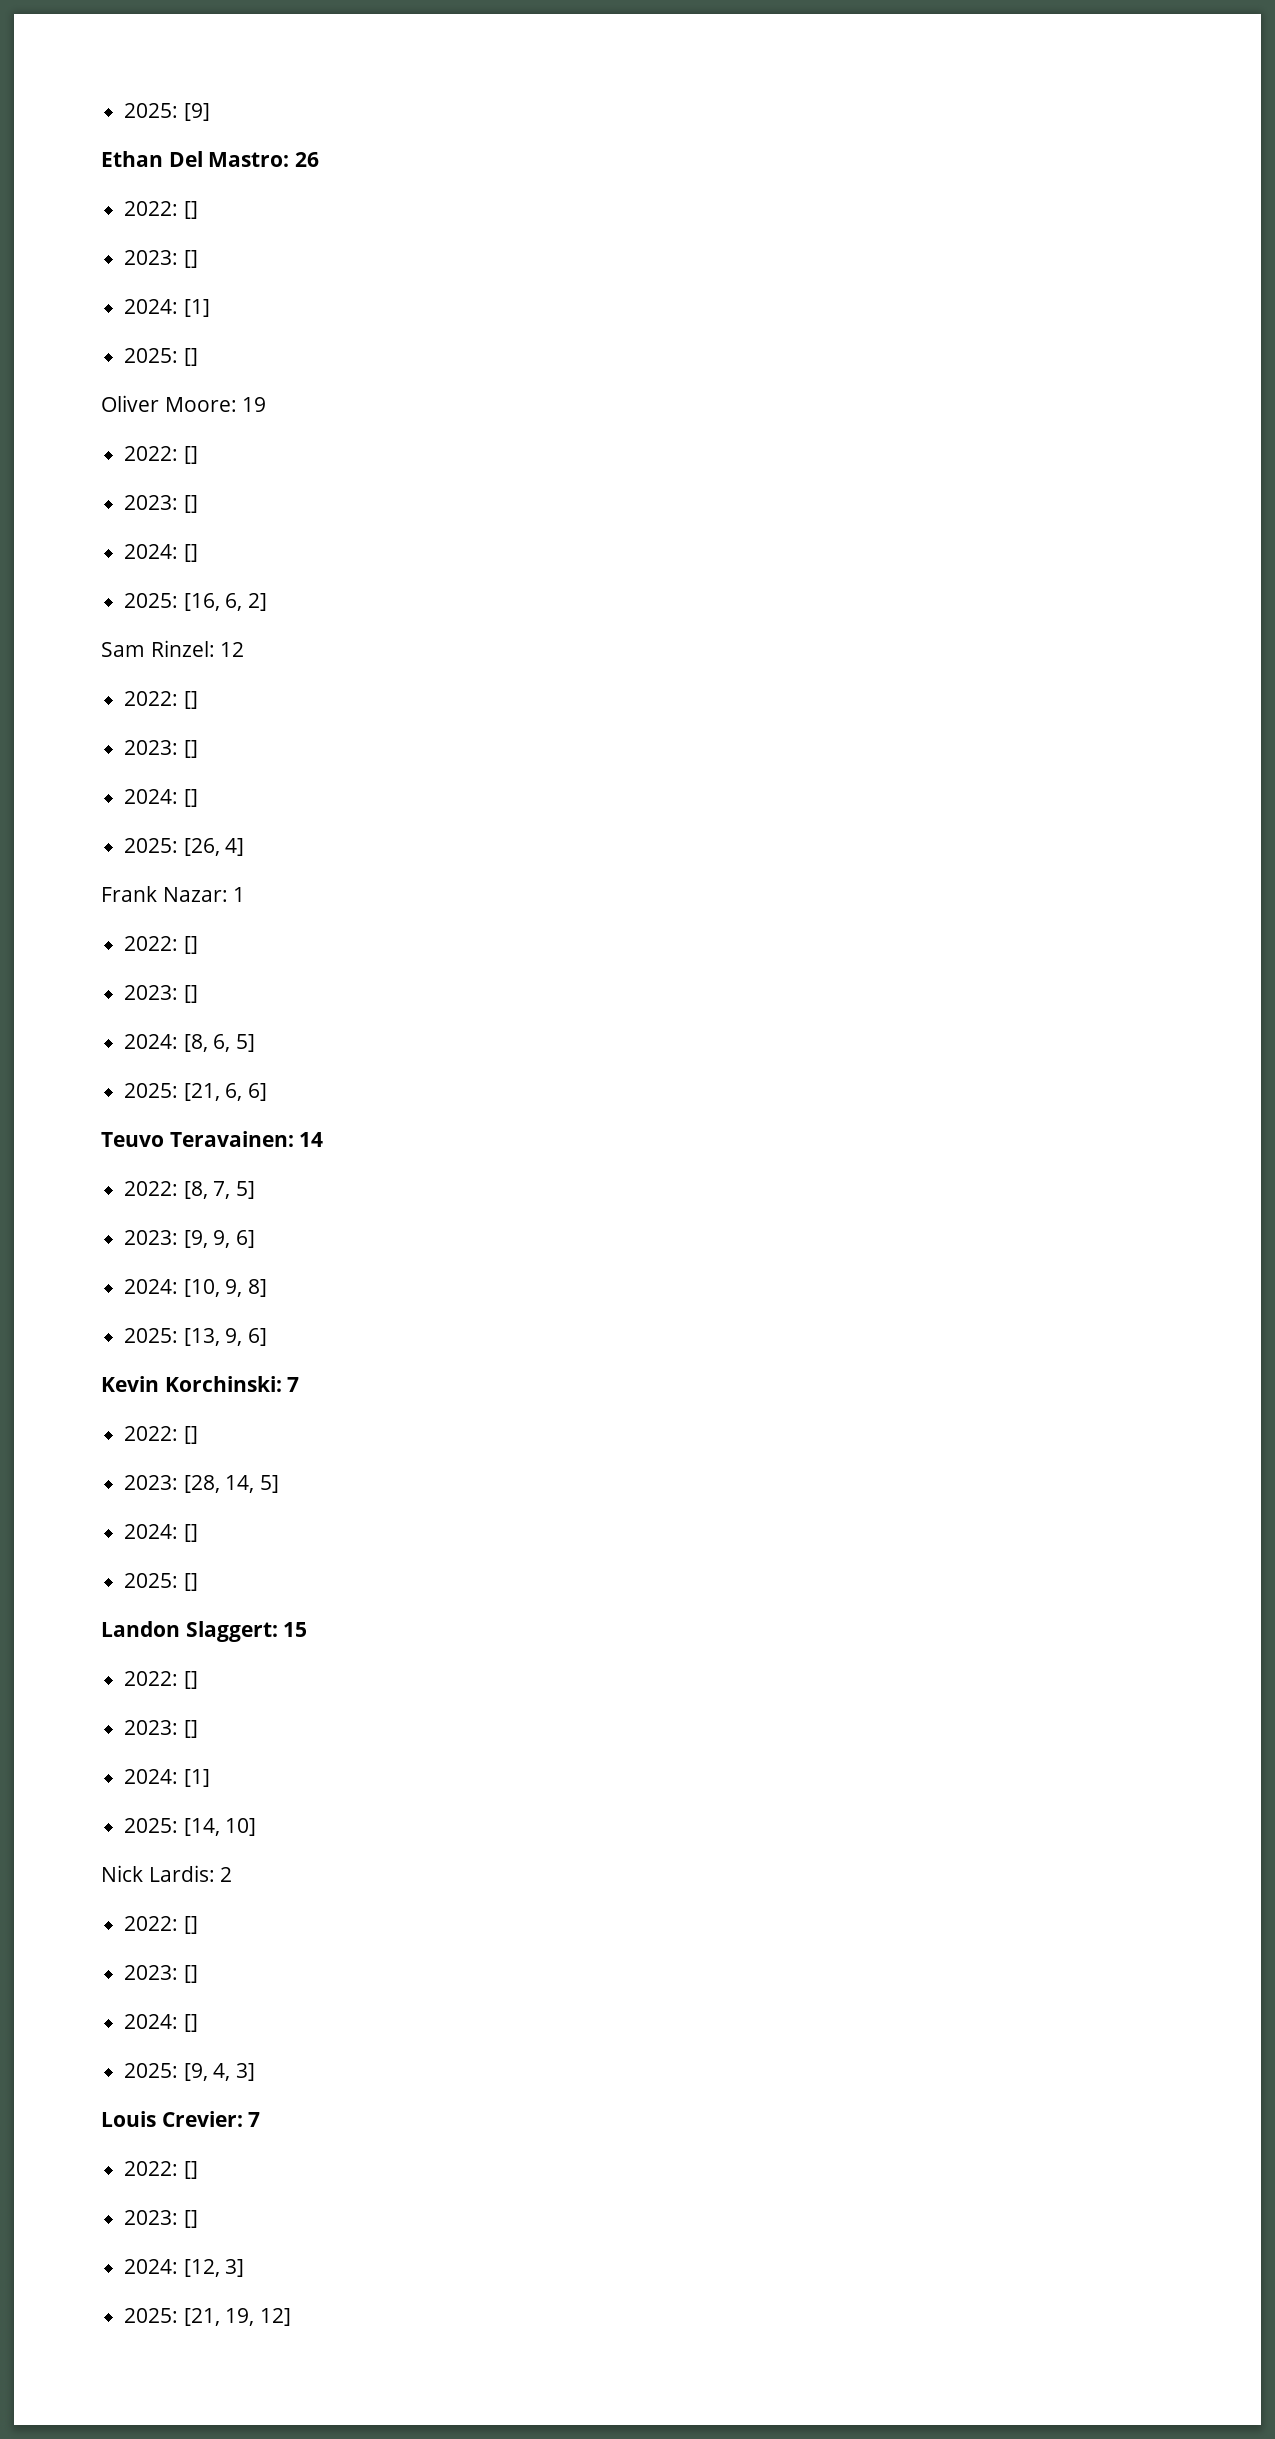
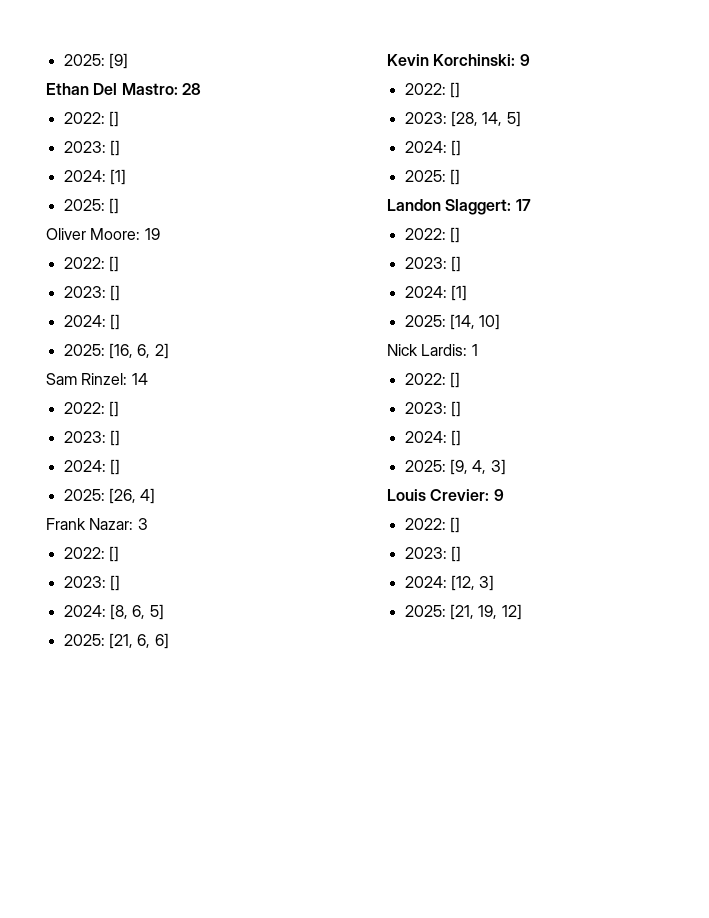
[295,152,320,167] 26 -> [181,83,201,95] 28
[220,642,245,657] 12 -> [131,373,148,385] 14
[233,887,246,902] 1 -> [137,518,148,530] 3
[101,1131,324,1147] [124,1181,256,1199] [124,1230,256,1248] [124,1279,268,1297] [124,1328,268,1346] // Teuvo Teravainen: 14 // 2022: [8, 7, 5] // 2023: [9, 9, 6] // 2024: [10, 9, 8] // 2025: [13, 9, 6] -> (169, 641) none
[287,1377,300,1392] 7 -> [519,54,530,66] 9
[283,1622,308,1637] 15 -> [515,199,531,211] 17
[220,1867,233,1882] 2 -> [471,344,478,356] 1
[248,2112,261,2127] 7 -> [493,489,504,501] 9

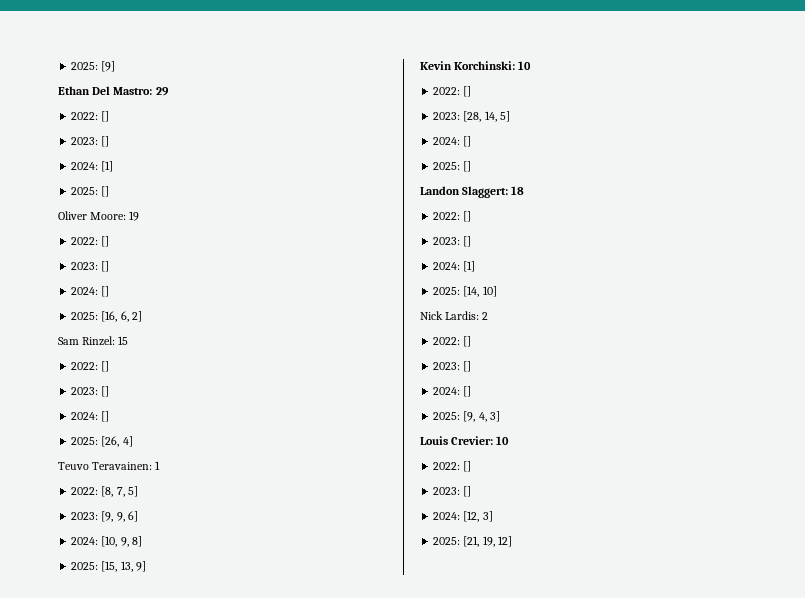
[181,83,201,95] 28 -> [155,87,169,96] 29
[131,373,148,385] 14 -> [118,336,129,345] 15
[46,518,148,530] [63,546,119,562] [63,575,120,591] [63,604,164,620] [63,633,169,649] Frank Nazar: 3 // 2022: [] // 2023: [] // 2024: [8, 6, 5] // 2025: [21, 6, 6] -> [58,461,161,470] [71,486,138,497] [71,511,138,522] [71,536,142,547] [71,561,146,572] Teuvo Teravainen: 1 // 2022: [8, 7, 5] // 2023: [9, 9, 6] // 2024: [10, 9, 8] // 2025: [15, 13, 9]
[519,54,530,66] 9 -> [518,61,532,70] 10
[515,199,531,211] 17 -> [511,186,525,195] 18
[471,344,478,356] 1 -> [482,312,489,320] 2
[493,489,504,501] 9 -> [496,436,510,445] 10

